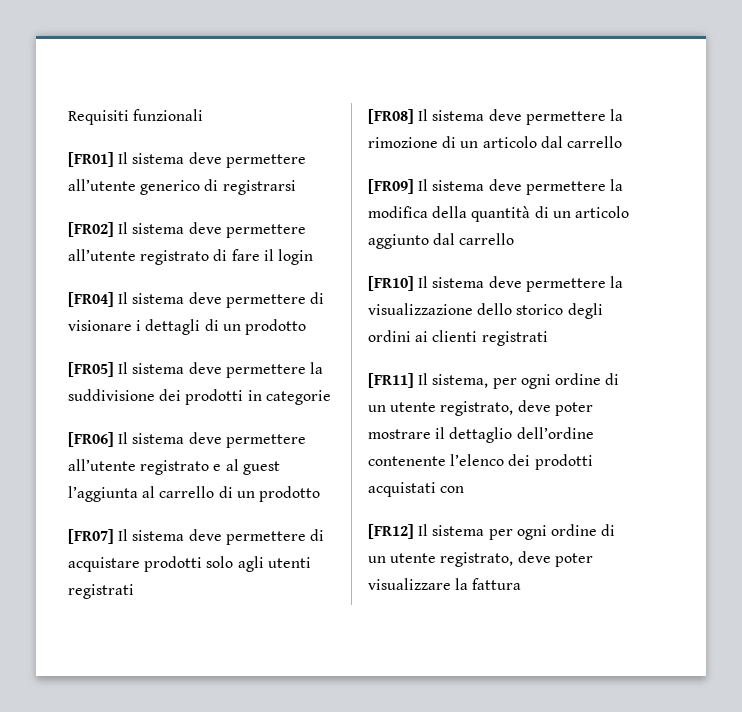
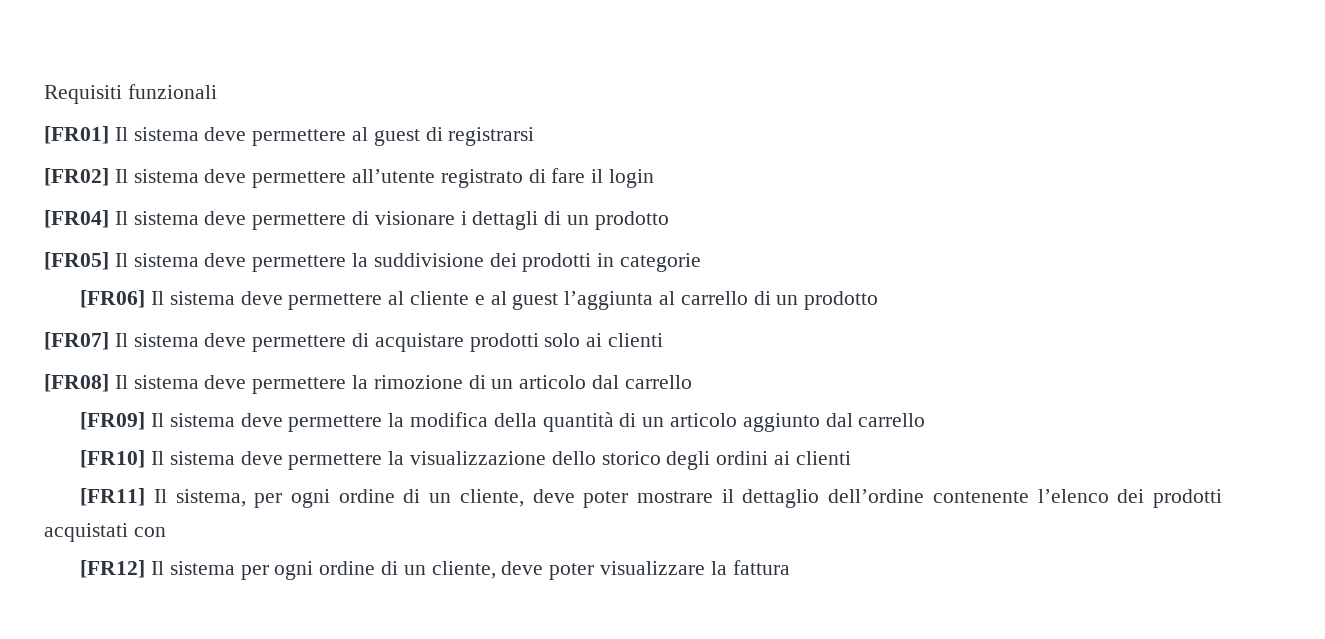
[68,179,201,195] all’utente generico -> [352,127,420,146] al guest
[68,459,210,475] all’utente registrato -> [388,291,470,305] al cliente
[237,556,311,572] [68,584,134,599] agli utenti registrati -> [586,333,664,347] ai clienti
[481,331,548,346] registrati -> (851, 458) none
[390,401,514,416] utente registrato, -> [459,489,524,507] cliente,
[390,552,514,567] utente registrato, -> [431,561,496,579] cliente,

